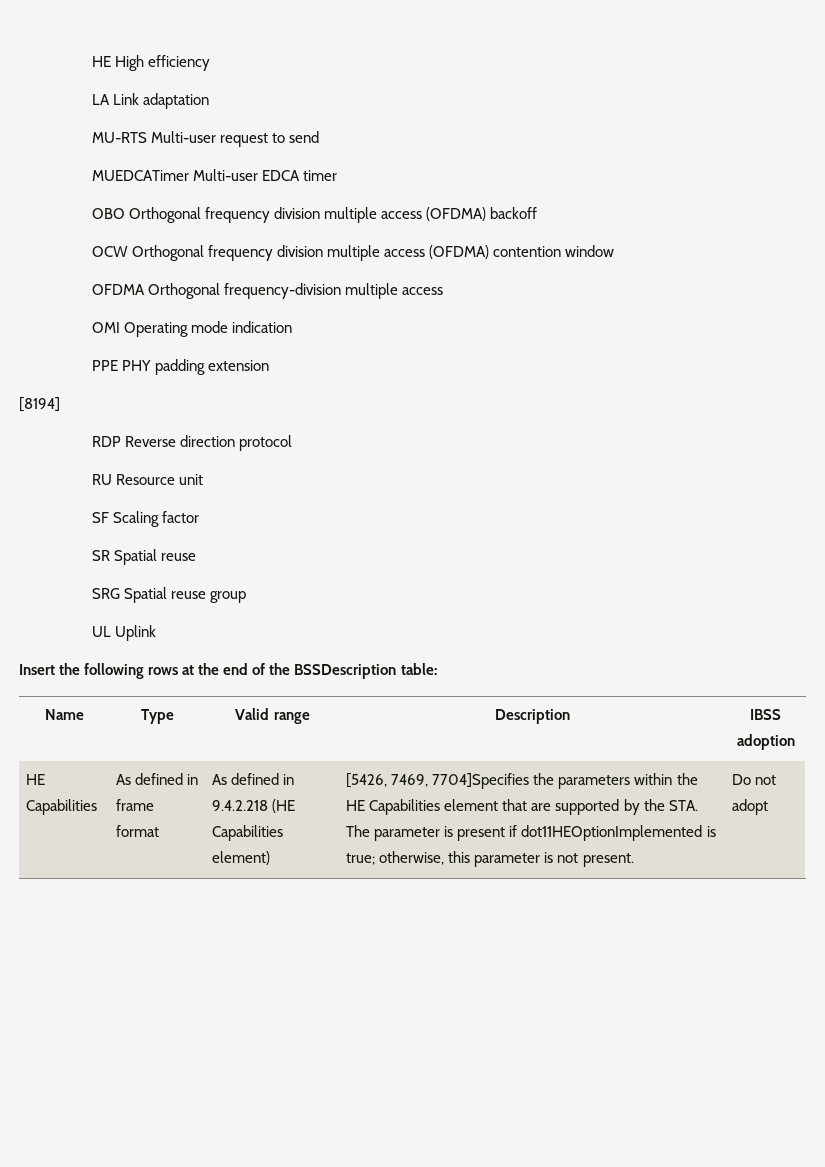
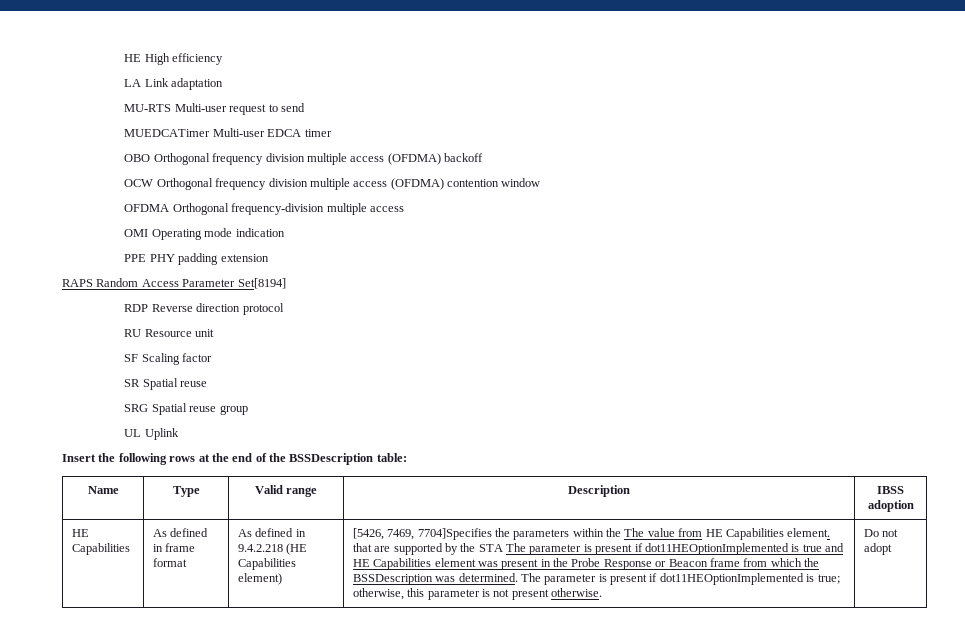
[19,397,60,412] [8194] -> [62,278,286,289] RAPS Random Access Parameter Set[8194]
[346,799,499,815] HE Capabilities element -> [624,528,831,540] The value from HE Capabilities element.
[668,800,698,811] STA. -> [478,543,845,555] [352,558,820,570] [352,573,518,585] STA The parameter is present if dot11HEOptionImplemented is true and HE Capabilities element was present in the Probe Response or Beacon frame from which the BSSDescription was determined.
[582,853,634,867] present. -> [511,588,603,600] present otherwise.

